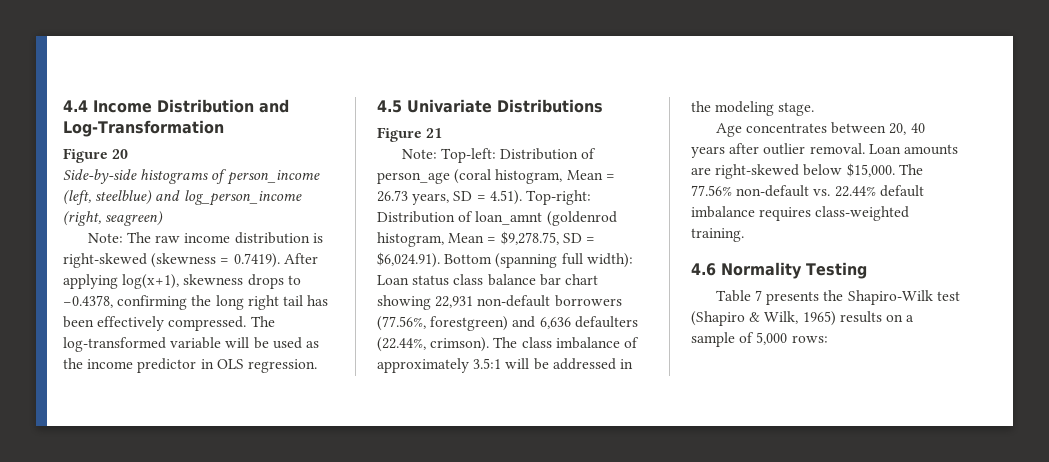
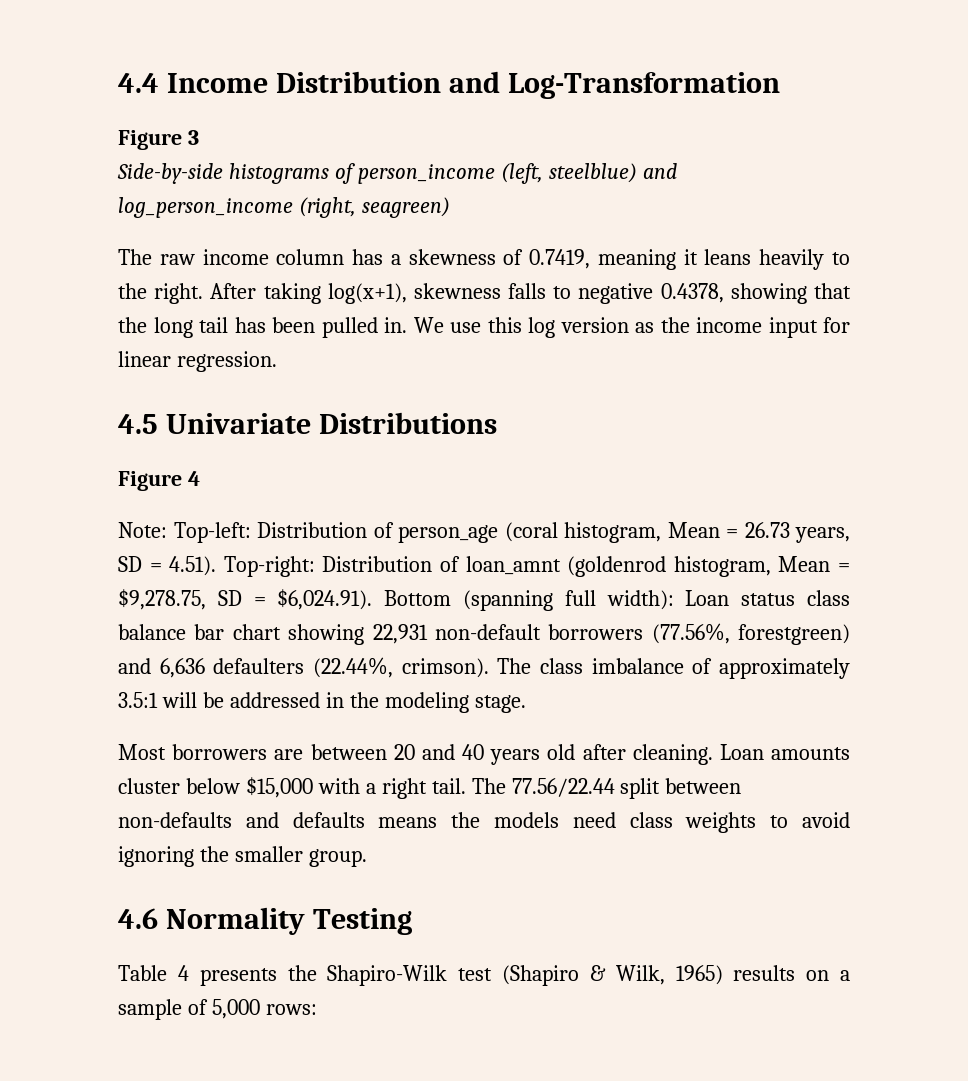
[112,149,129,159] 20 -> [187,130,199,145] 3
[87,233,123,243] Note: -> (450, 207) none
[234,232,323,244] [63,253,318,268] [63,274,301,289] [63,295,188,310] distribution is right-skewed (skewness = 0.7419). After applying log(x+1), skewness drops to −0.4378, confirming -> [276,249,850,270] [118,283,851,304] column has a skewness of 0.7419, meaning it leans heavily to the right. After taking log(x+1), skewness falls to negative 0.4378, showing that
[247,295,279,310] right -> (193, 327) none
[97,316,275,331] [63,337,319,352] [63,358,244,373] effectively compressed. The log-transformed variable will be used as the income predictor in OLS -> [321,317,850,338] [118,351,171,367] pulled in. We use this log version as the income input for linear
[426,128,443,138] 21 -> [187,471,200,486] 4
[715,122,925,137] [691,143,958,158] [691,163,923,179] [691,185,924,197] [691,206,910,221] [691,228,744,242] Age concentrates between 20, 40 years after outlier removal. Loan amounts are right-skewed below $15,000. The 77.56% non-default vs. 22.44% default imbalance requires class-weighted training. -> [118,744,850,765] [118,777,742,799] [118,812,850,833] [118,846,367,867] Most borrowers are between 20 and 40 years old after cleaning. Loan amounts cluster below $15,000 with a right tail. The 77.56/22.44 split between non-defaults and defaults means the models need class weights to avoid ignoring the smaller group.
[755,290,763,301] 7 -> [177,965,189,981] 4

